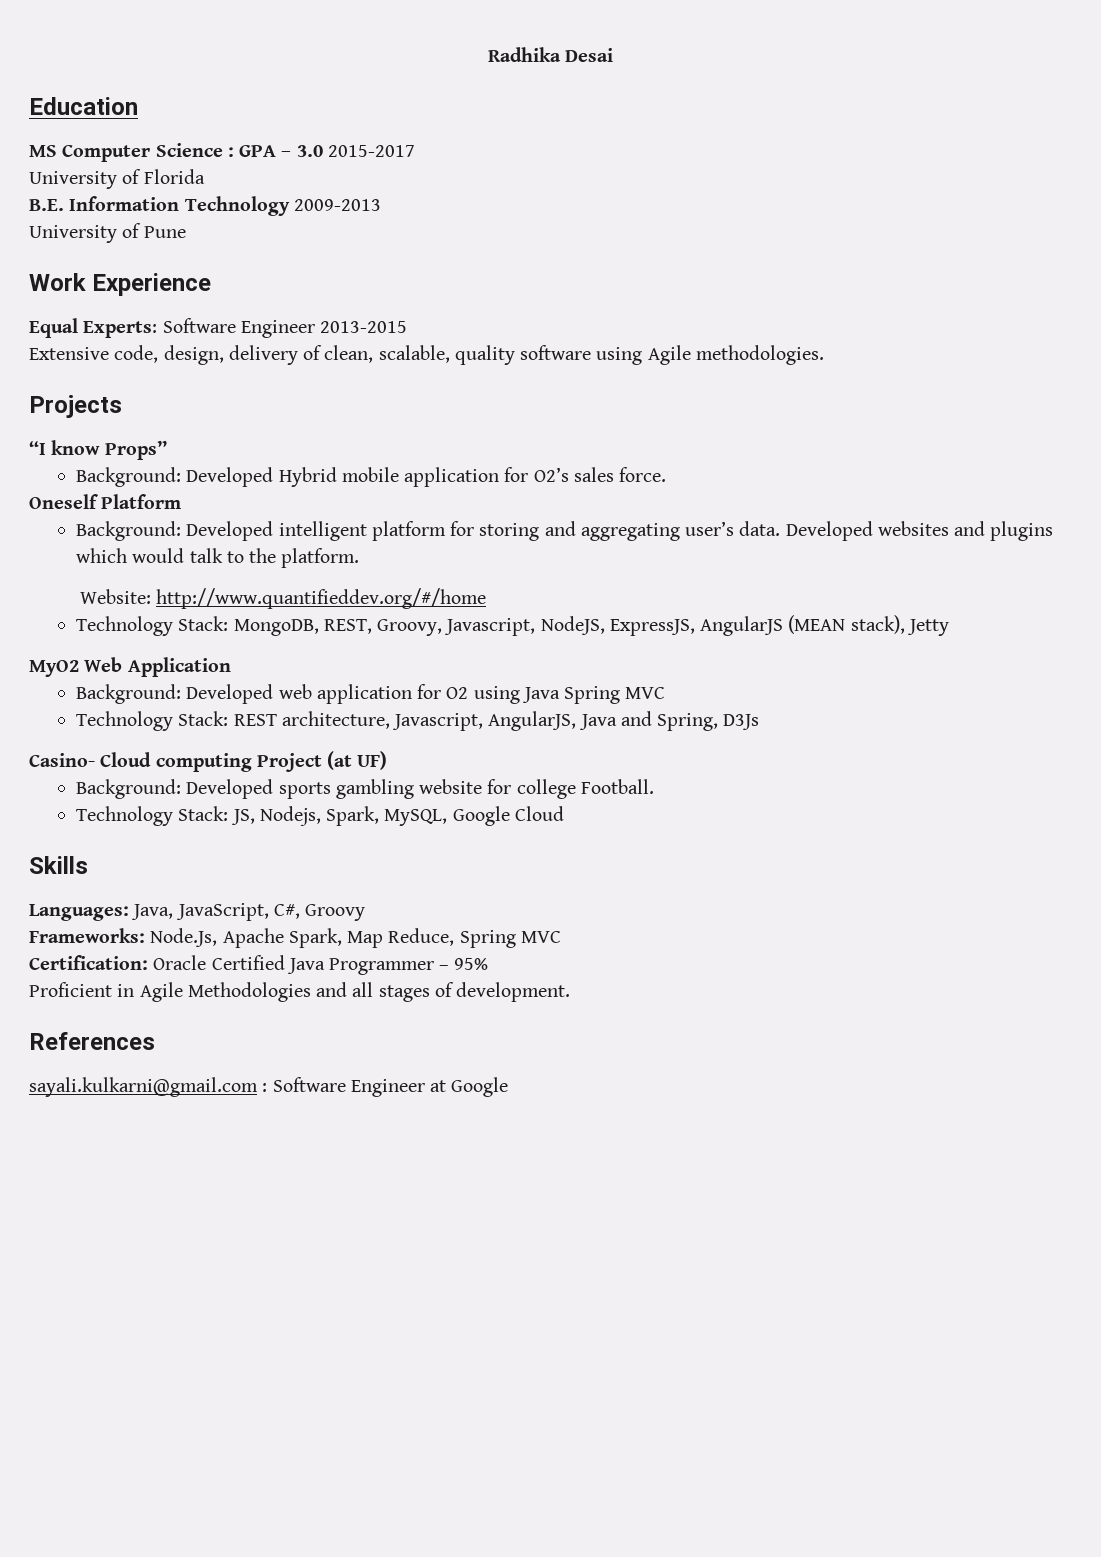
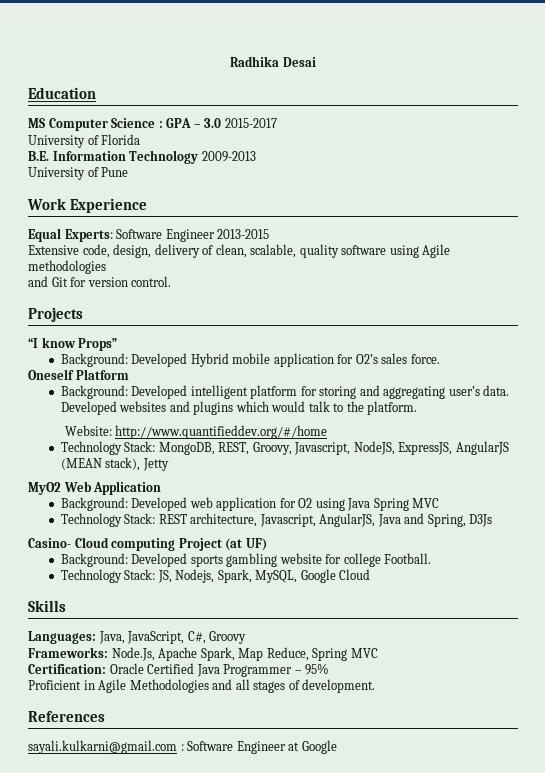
[695,345,824,365] methodologies. -> [28,260,106,274] [28,276,172,287] methodologies // and Git for version control.

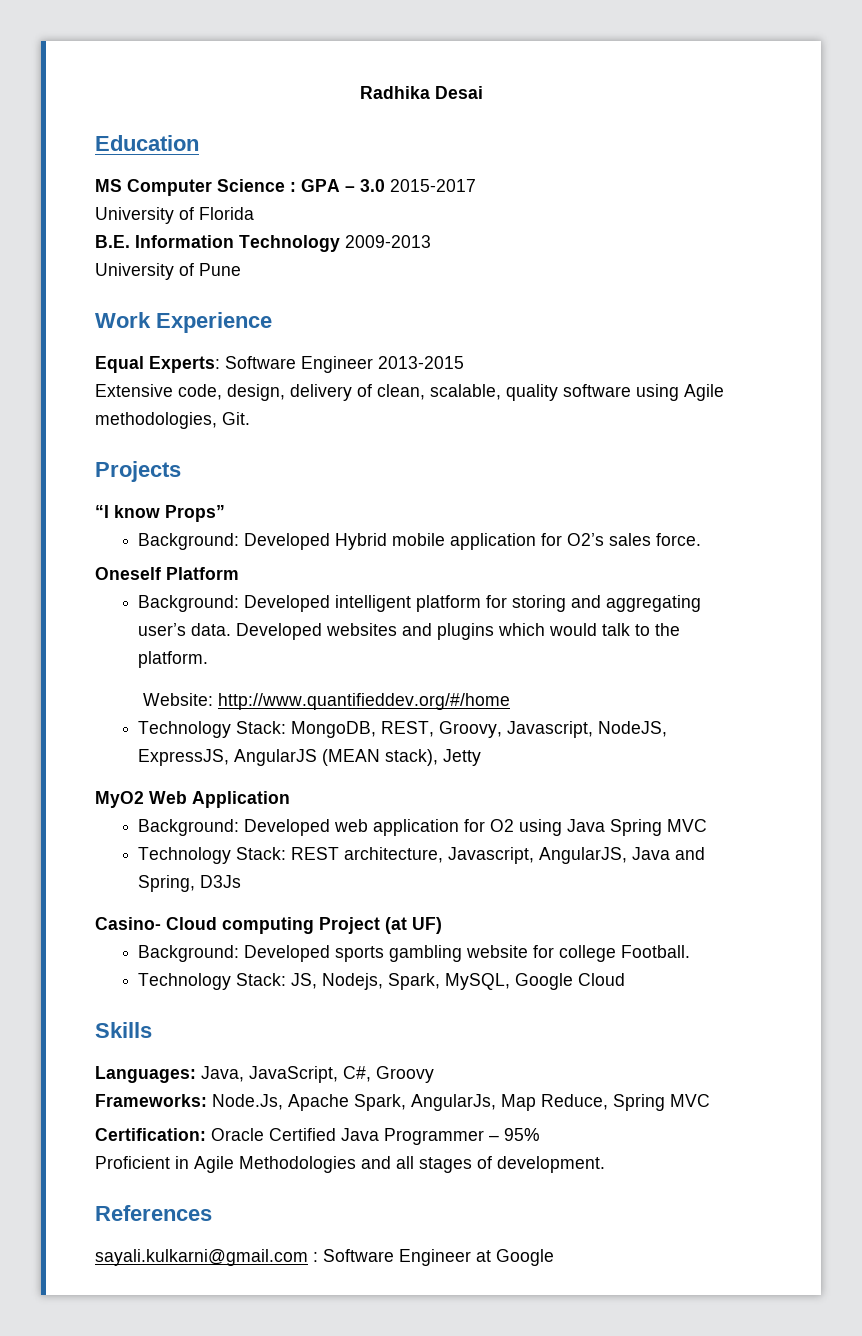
[28,260,106,274] [28,276,172,287] methodologies // and Git for version control. -> [95,412,250,429] methodologies, Git.
(235, 654) none -> [411,1094,496,1111] AngularJs,

